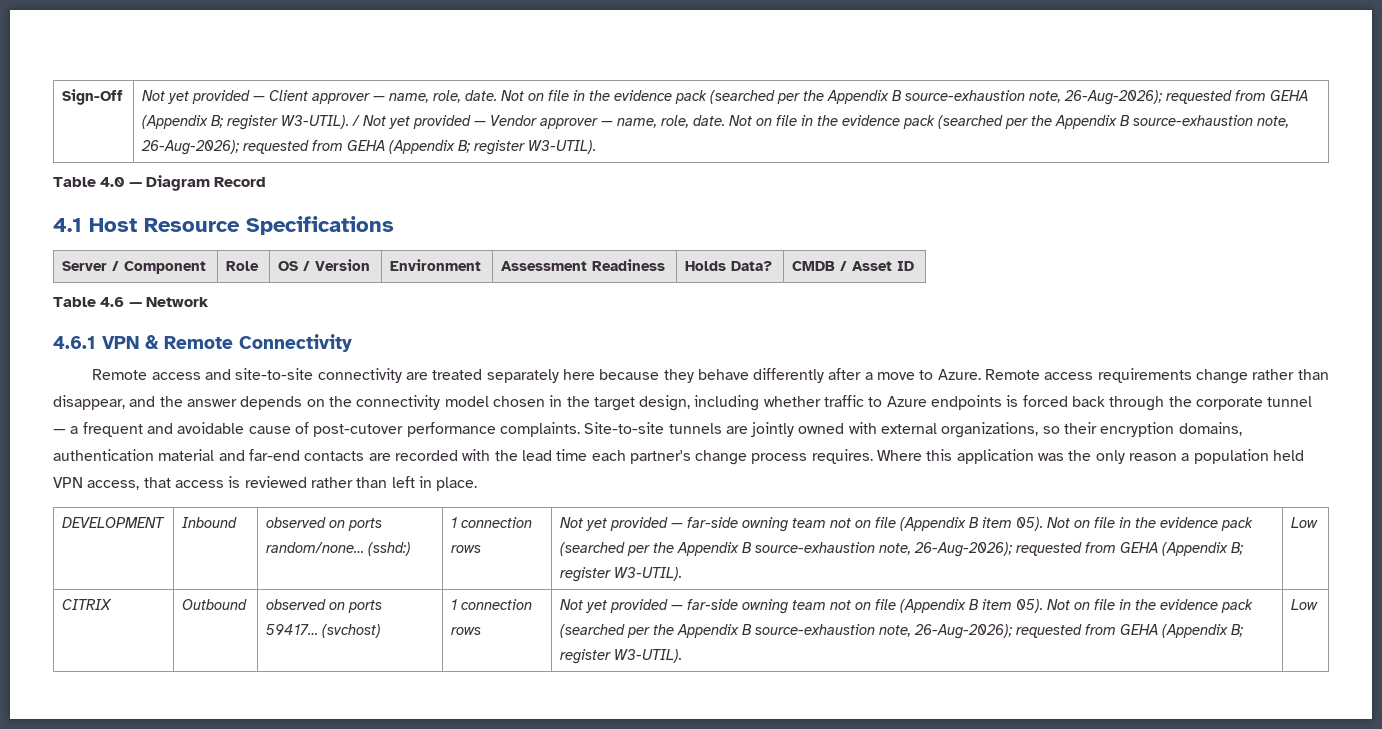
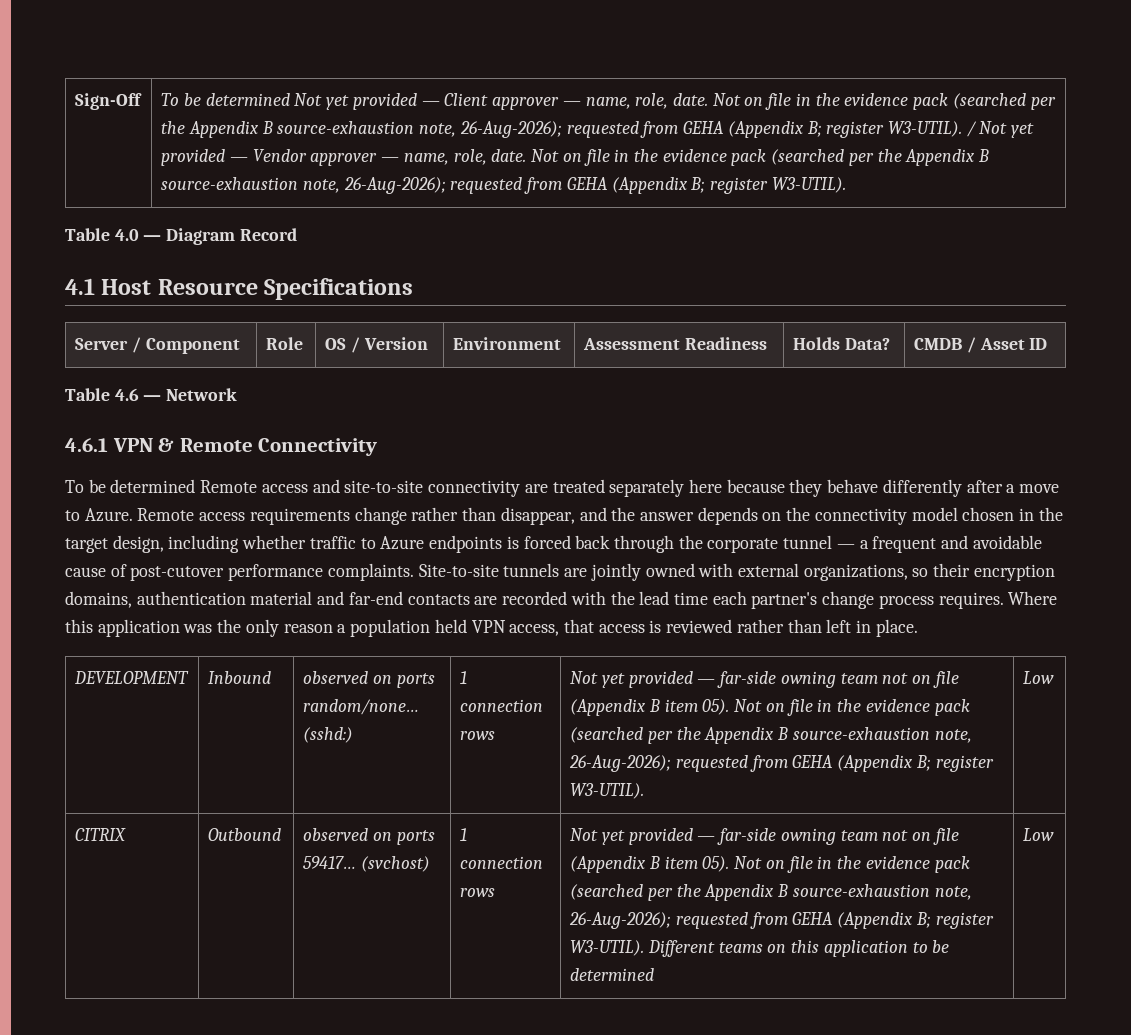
(124, 97) none -> [161,93,290,106] To be determined
(352, 343) none -> [65,479,196,493] To be determined
(683, 656) none -> [648,940,950,957] [570,968,655,981] Different teams on this application to be determined

